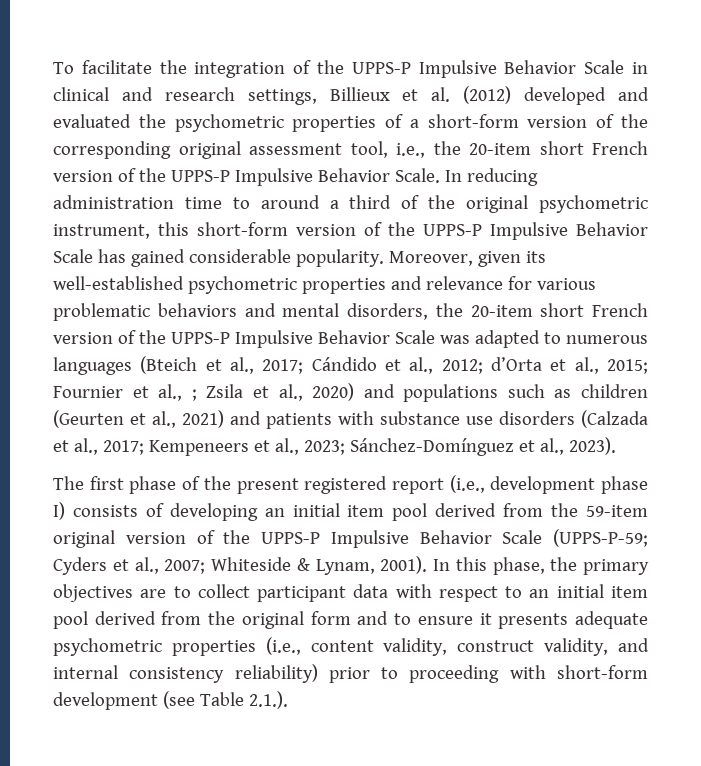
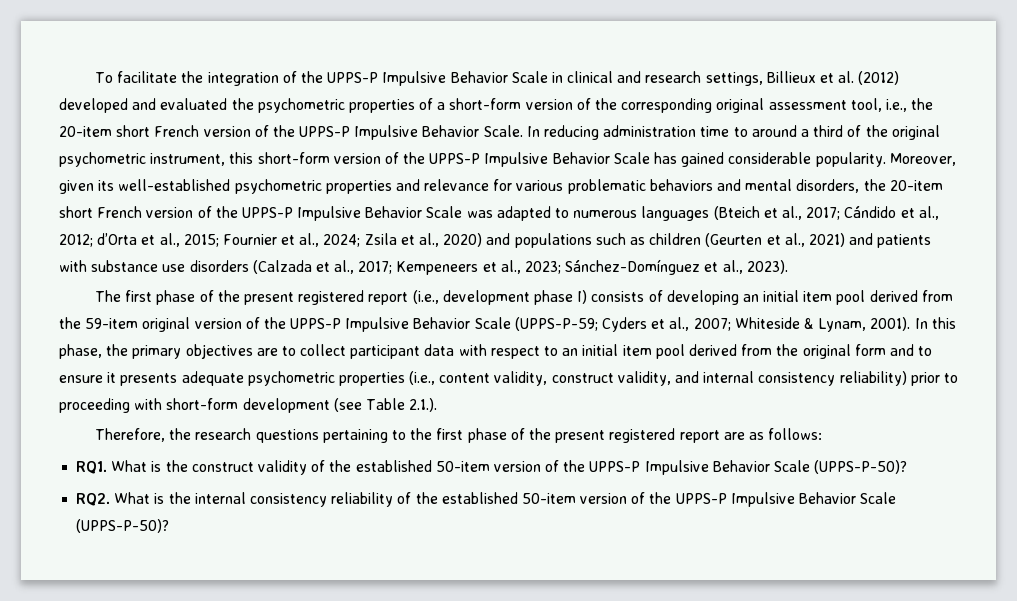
[191,389,197,401] ; -> [323,234,361,247] 2024;
(288, 700) none -> [95,428,823,443] [76,460,908,475] [76,492,897,507] [76,519,170,533] // Therefore, the research questions pertaining to the first phase of the present registered report are as follows: // RQ1. What is the construct validity of the established 50-item version of the UPPS-P Impulsive Behavior Scale (UPPS-P-50)? // RQ2. What is the internal consistency reliability of the established 50-item version of the UPPS-P Impulsive Behavior Scale (UPPS-P-50)?

